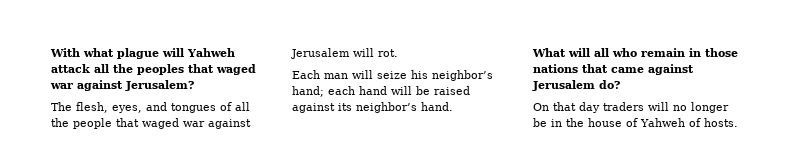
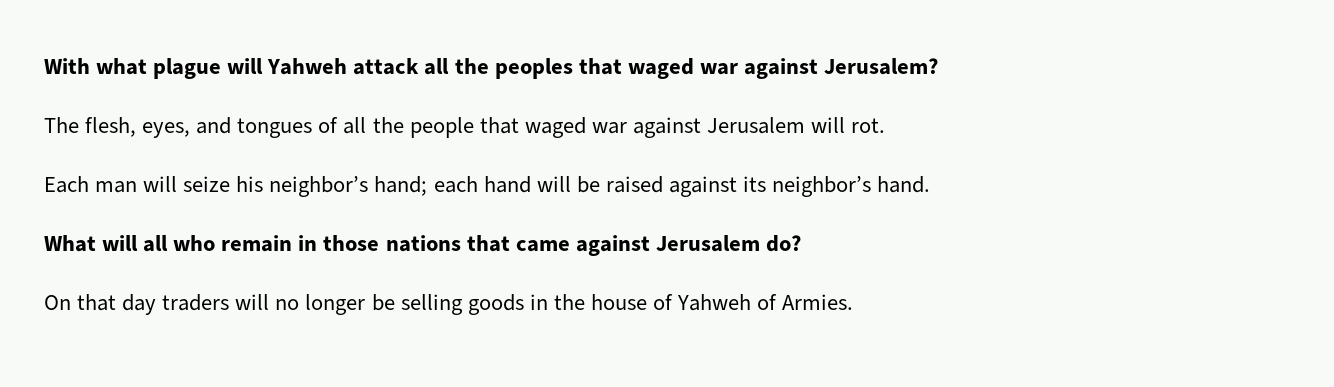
(547, 122) none -> [400,294,524,315] selling goods
[704,118,738,127] hosts. -> [782,294,854,310] Armies.

